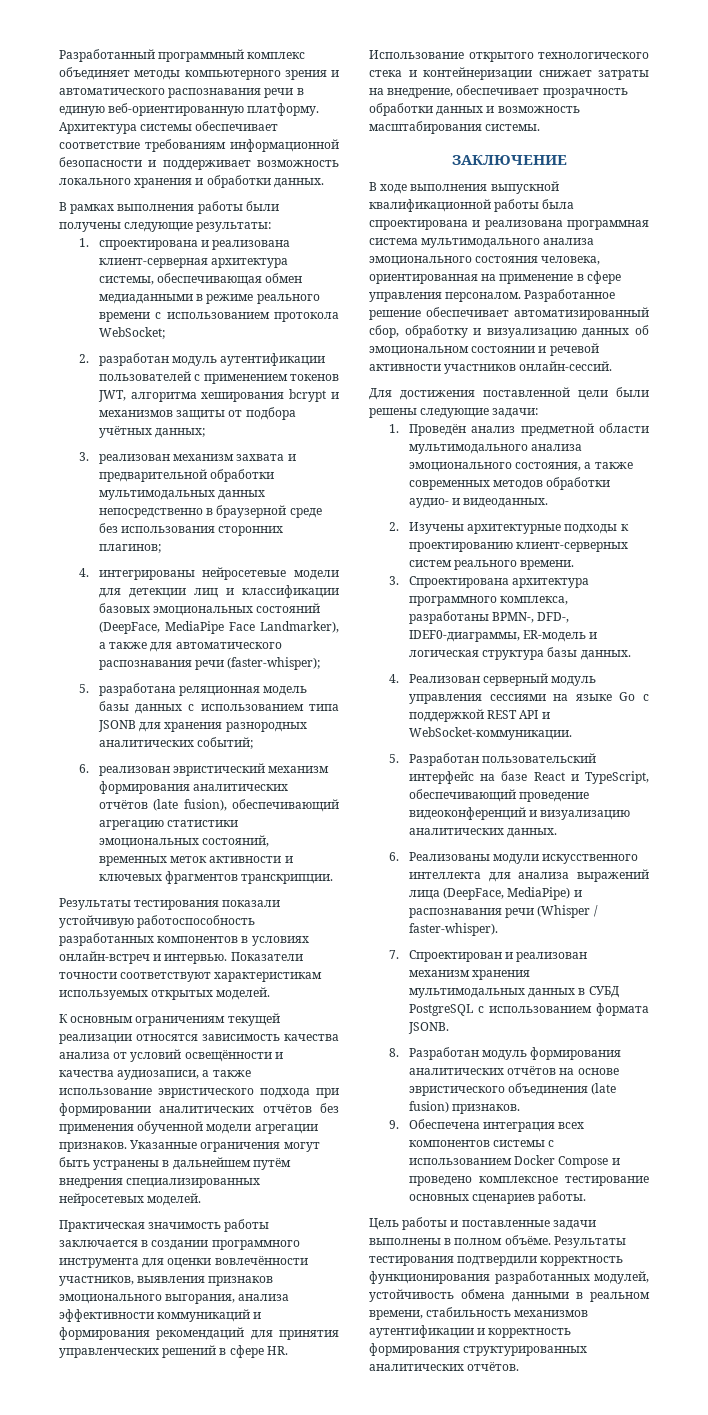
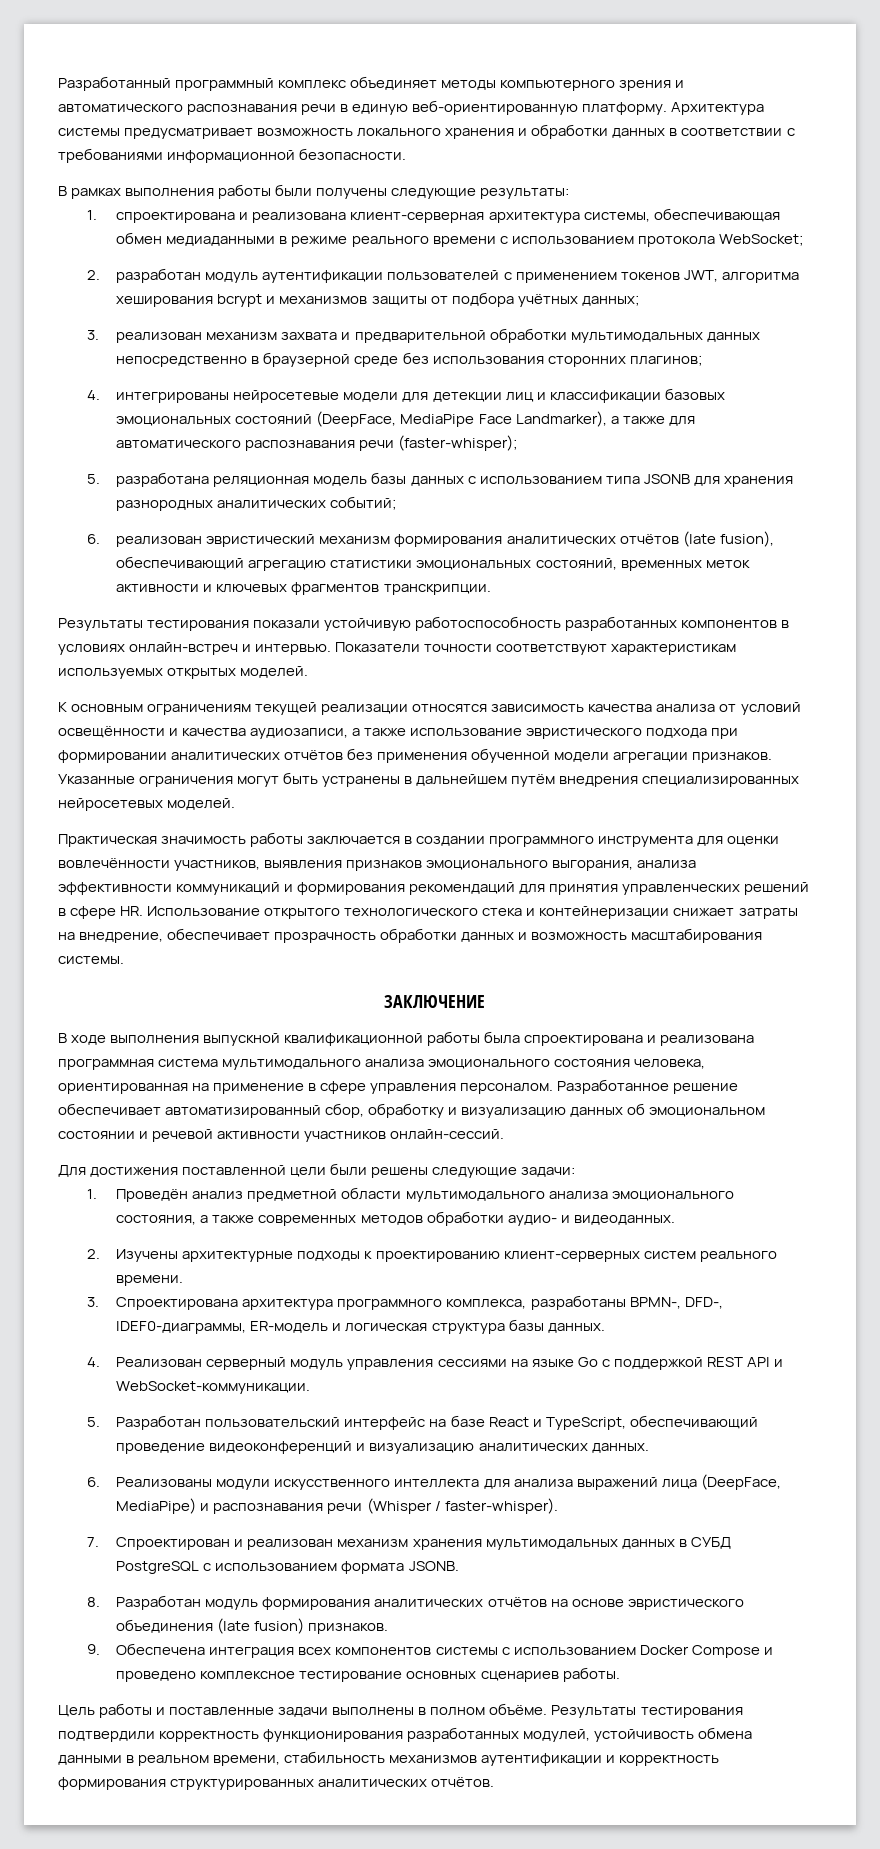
[195,121,279,131] [59,139,339,152] [59,157,251,170] обеспечивает соответствие требованиям информационной безопасности и поддерживает -> [124,128,254,139] предусматривает
[273,178,324,188] данных. -> [612,128,795,138] [58,148,407,163] данных в соответствии с требованиями информационной безопасности.

